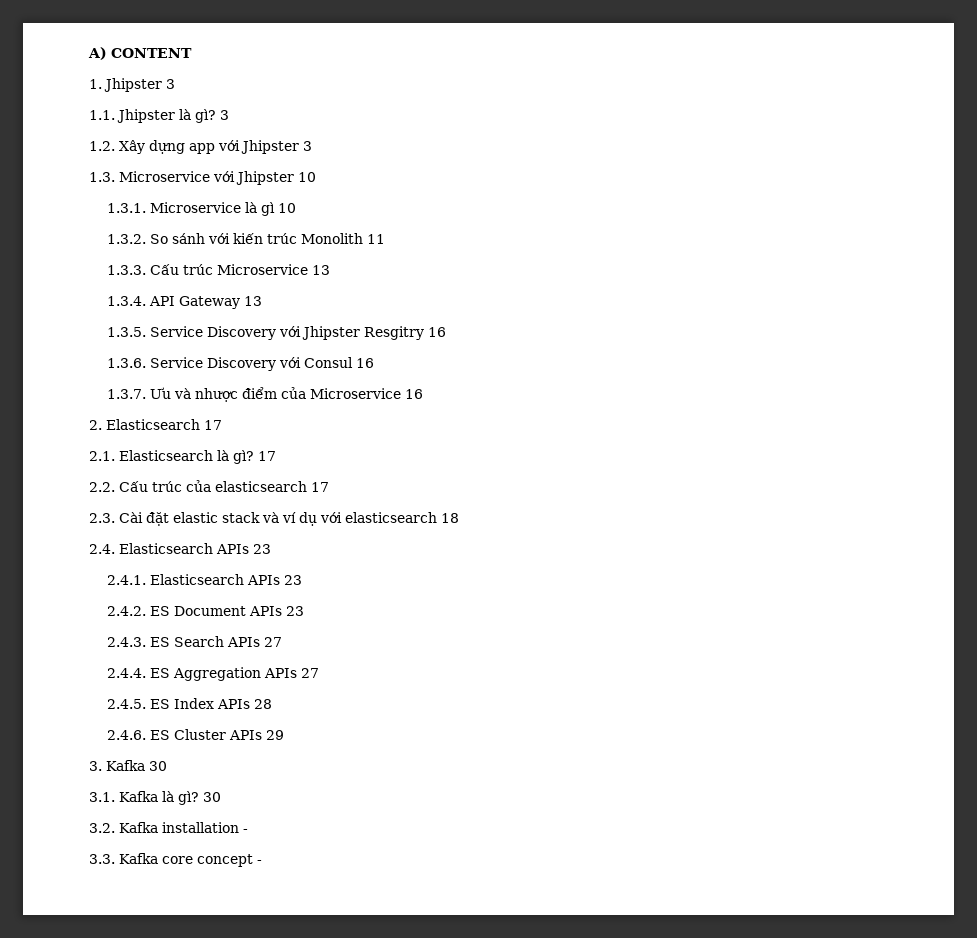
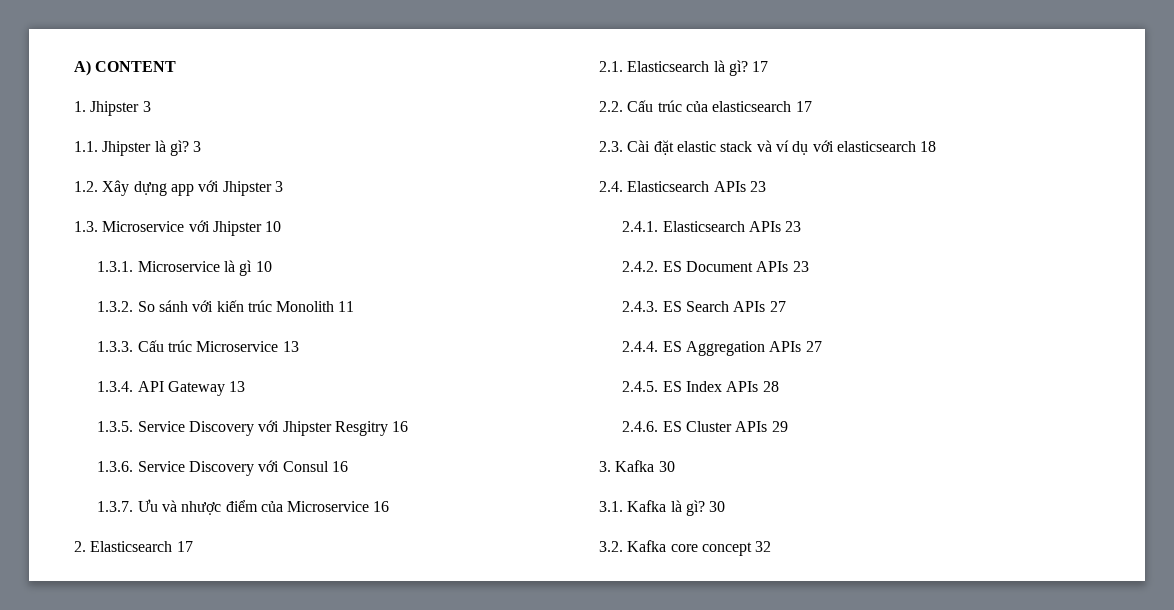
[162,822,248,833] [89,853,158,864] installation - // 3.3. Kafka -> (667, 546) none
[257,860,262,864] - -> [755,541,772,552] 32

